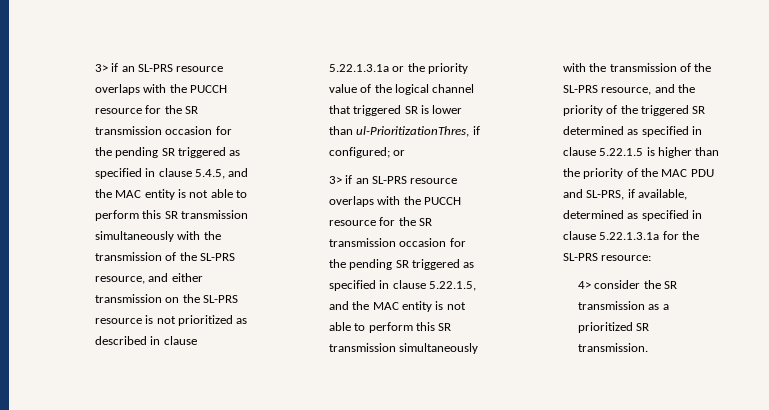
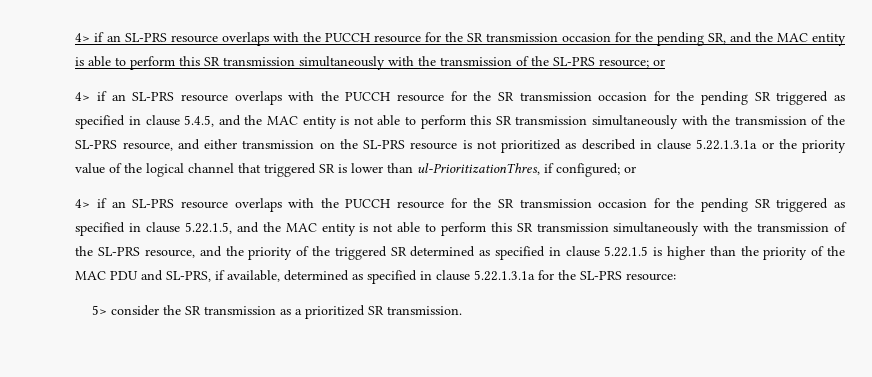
[94,64,108,72] 3> -> [75,32,847,46] [75,56,666,70] [75,92,91,101] 4> if an SL-PRS resource overlaps with the PUCCH resource for the SR transmission occasion for the pending SR, and the MAC entity is able to perform this SR transmission simultaneously with the transmission of the SL-PRS resource; or // 4>
[328,176,342,184] 3> -> [75,199,91,208] 4>
[577,281,591,289] 4> -> [91,305,107,315] 5>

